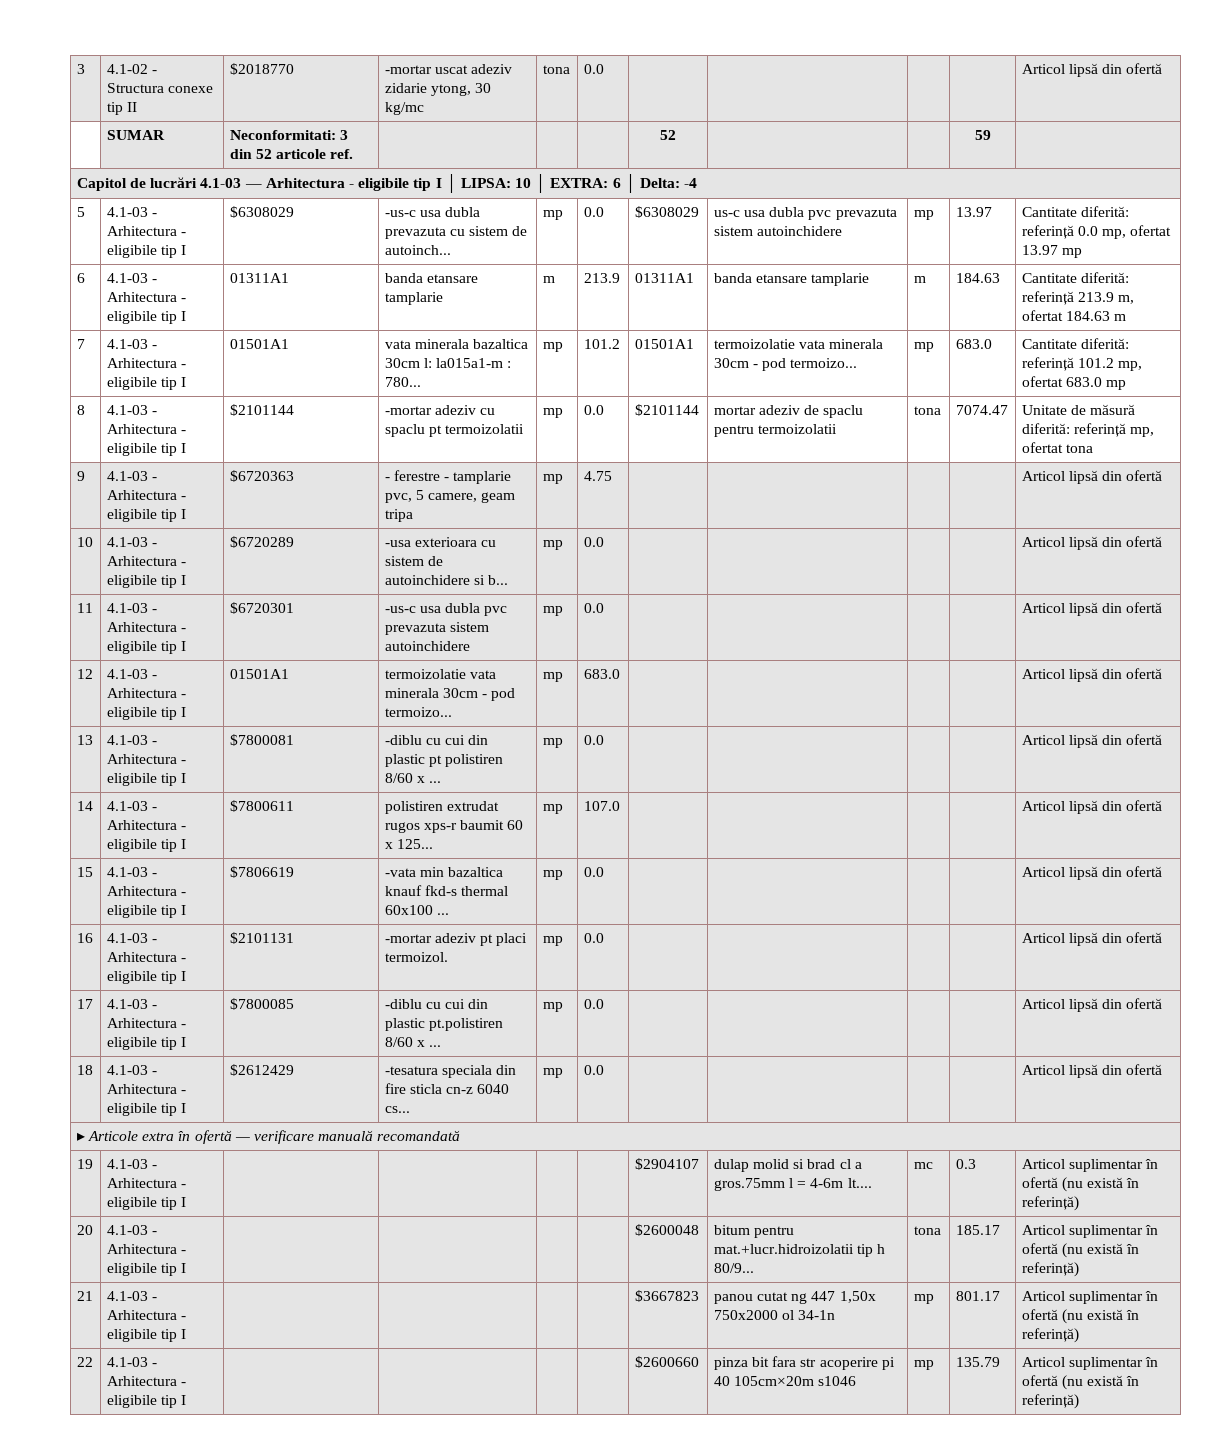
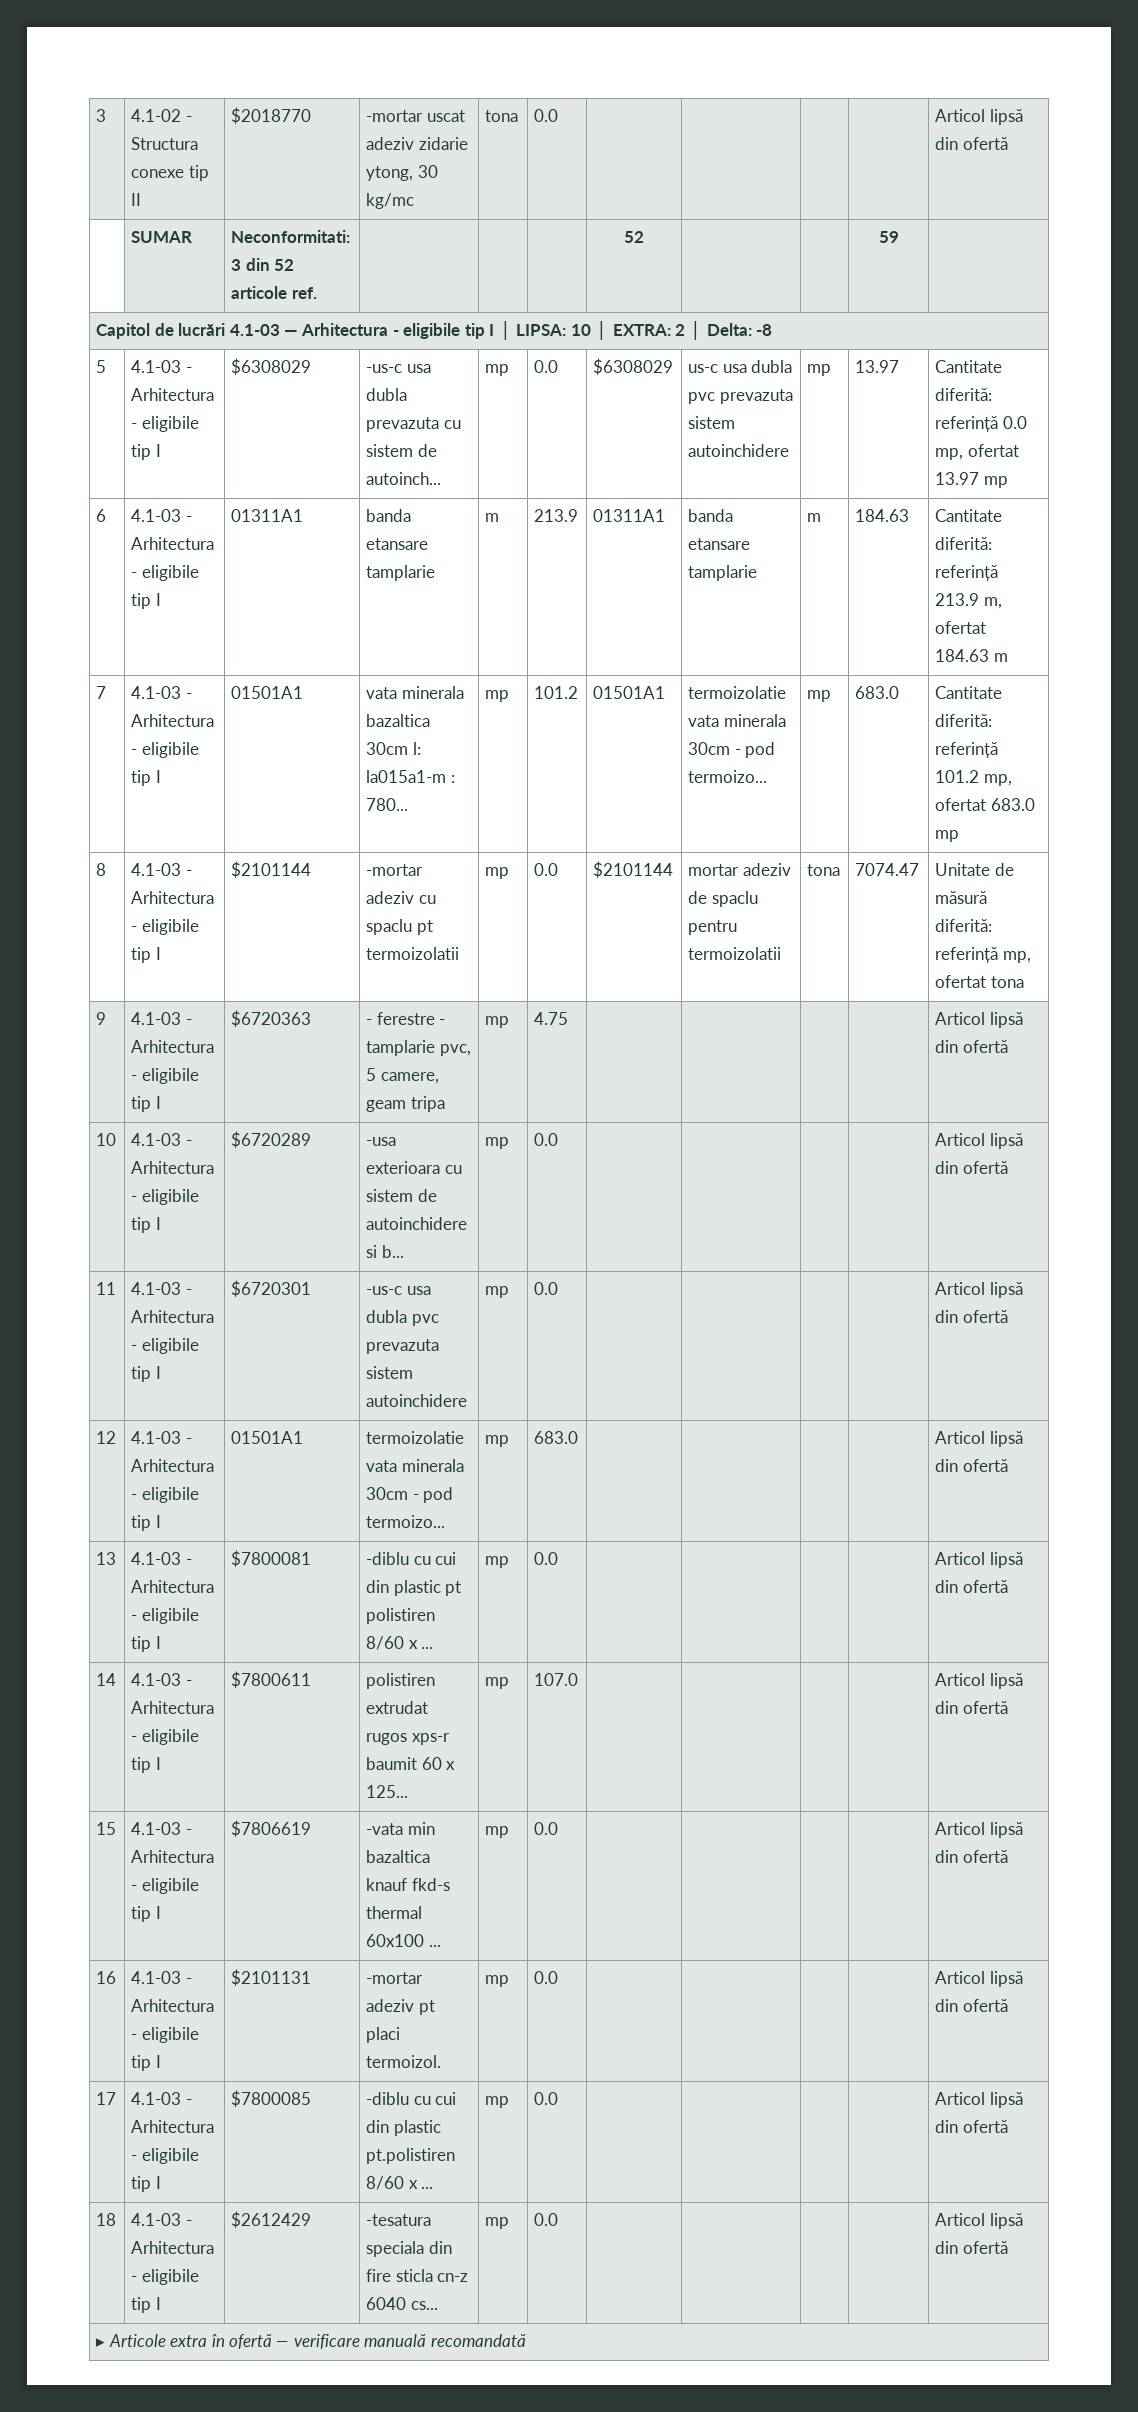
[612,178,621,188] 6 -> [674,324,685,336] 2
[684,178,698,188] -4 -> [756,324,773,336] -8
[76,1159,93,1169] [106,1159,158,1169] [106,1178,187,1188] [106,1197,187,1210] [634,1158,699,1170] [713,1159,862,1172] [713,1178,872,1191] [913,1162,933,1169] [955,1159,976,1169] [1021,1159,1159,1172] [1021,1177,1140,1192] [1021,1196,1079,1211] [76,1225,93,1235] [106,1225,158,1235] [106,1244,187,1254] [106,1263,187,1276] [634,1224,699,1236] [713,1225,795,1238] [713,1244,886,1257] [713,1263,754,1273] [913,1226,941,1235] [955,1225,1000,1235] [1021,1225,1159,1238] [1021,1243,1140,1258] [1021,1262,1079,1277] [76,1291,93,1301] [106,1291,158,1301] [106,1310,187,1320] [106,1329,187,1342] [634,1290,699,1302] [713,1291,876,1304] [713,1310,836,1320] [913,1294,934,1304] [955,1291,1000,1301] [1021,1291,1159,1304] [1021,1309,1140,1324] [1021,1328,1079,1343] [76,1357,93,1367] [106,1357,158,1367] [106,1376,187,1386] [106,1395,187,1408] [634,1356,699,1368] [713,1356,895,1370] [713,1376,857,1386] [913,1360,934,1370] [955,1357,1000,1367] [1021,1357,1159,1370] [1021,1375,1140,1390] [1021,1394,1079,1409] // 19 | 4.1-03 - Arhitectura - eligibile tip I | | | | | $2904107 | dulap molid si brad cl a gros.75mm l = 4-6m lt.... | mc | 0.3 | Articol suplimentar în ofertă (nu există în referință) // 20 | 4.1-03 - Arhitectura - eligibile tip I | | | | | $2600048 | bitum pentru mat.+lucr.hidroizolatii tip h 80/9... | tona | 185.17 | Articol suplimentar în ofertă (nu există în referință) // 21 | 4.1-03 - Arhitectura - eligibile tip I | | | | | $3667823 | panou cutat ng 447 1,50x 750x2000 ol 34-1n | mp | 801.17 | Articol suplimentar în ofertă (nu există în referință) // 22 | 4.1-03 - Arhitectura - eligibile tip I | | | | | $2600660 | pinza bit fara str acoperire pi 40 105cm×20m s1046 | mp | 135.79 | Articol suplimentar în ofertă (nu există în referință) -> (526, 2340) none

